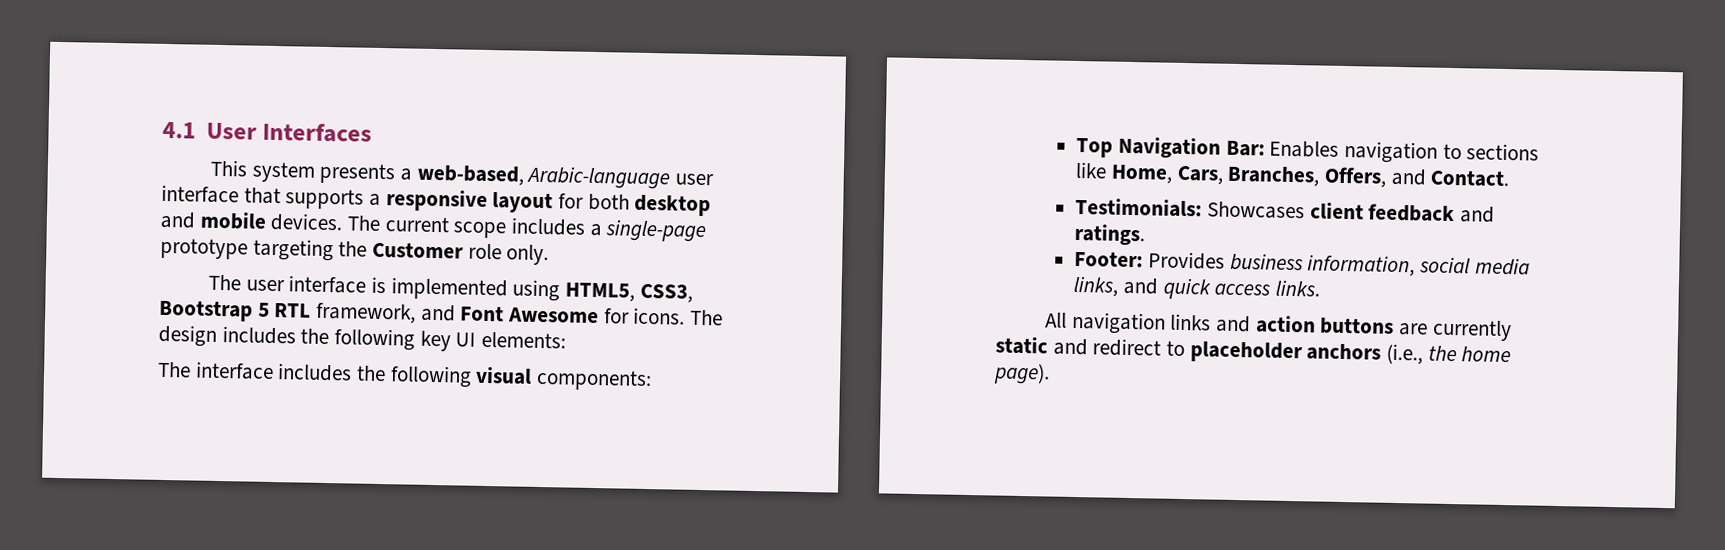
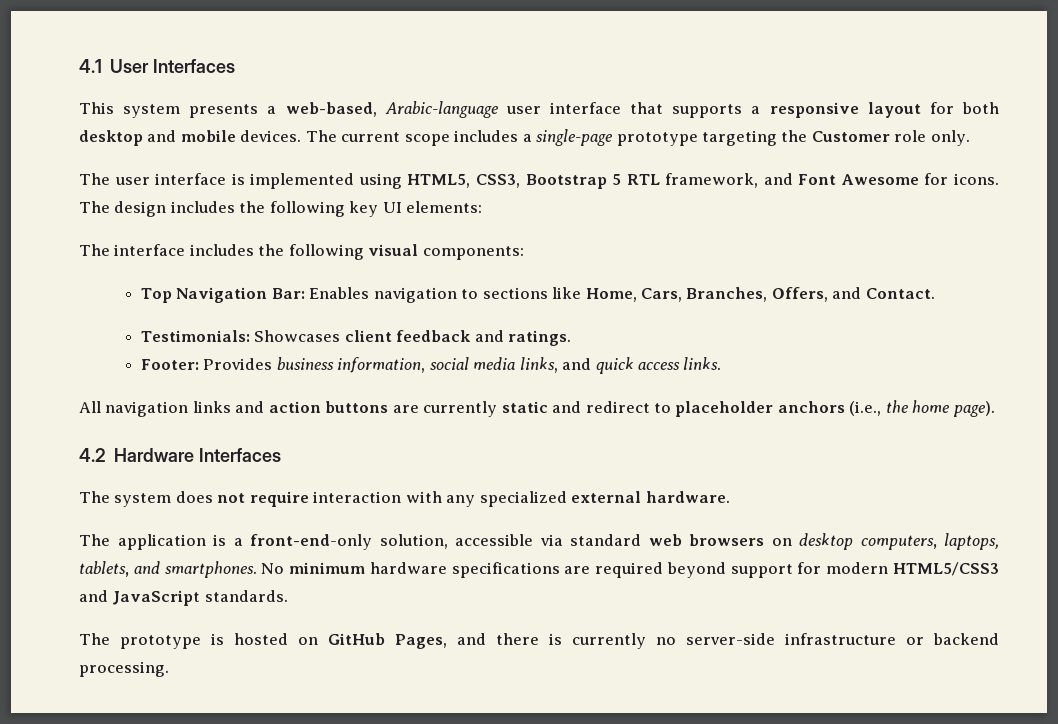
(1050, 373) none -> [79,448,282,462] [79,491,730,507] [79,533,999,550] [79,561,999,578] [79,590,288,606] [79,633,999,649] [79,661,169,677] // 4.2 Hardware Interfaces // The system does not require interaction with any specialized external hardware. // The application is a front-end-only solution, accessible via standard web browsers on desktop computers, laptops, tablets, and smartphones. No minimum hardware specifications are required beyond support for modern HTML5/CSS3 and JavaScript standards. // The prototype is hosted on GitHub Pages, and there is currently no server-side infrastructure or backend processing.

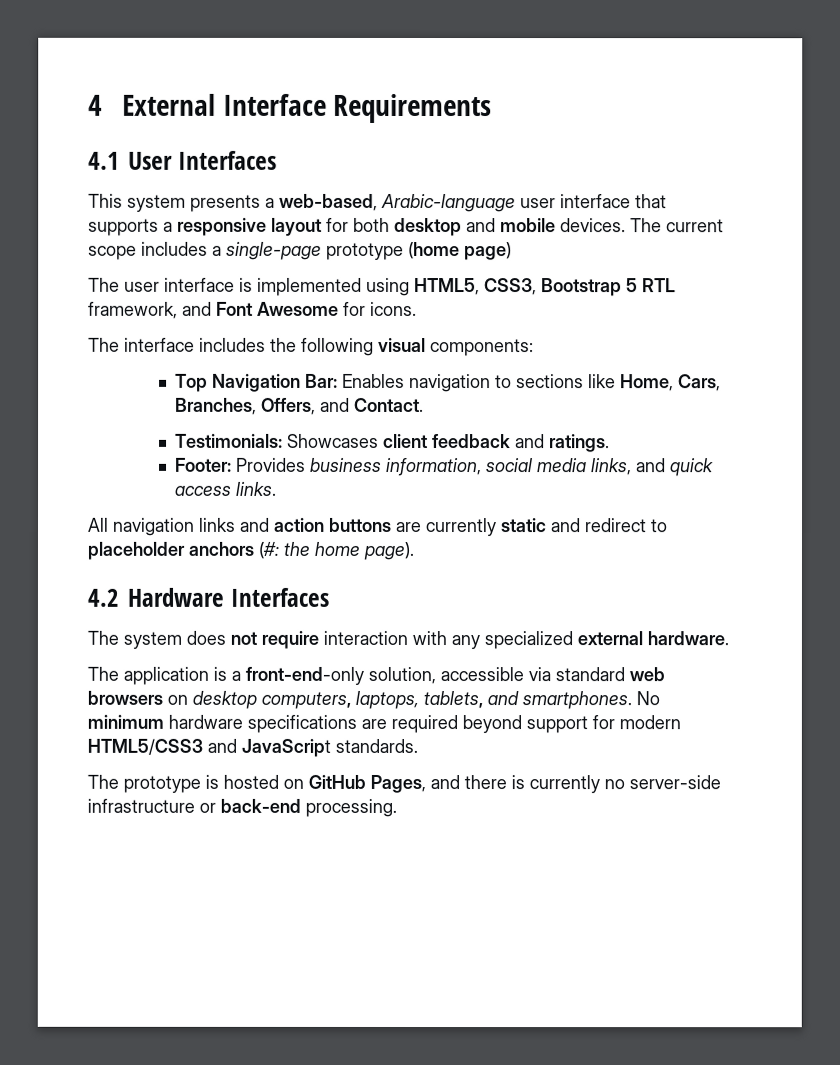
(79, 66) none -> [88,93,493,124] 4 External Interface Requirements //
[702,130,970,146] targeting the Customer role only. -> [408,241,512,261] (home page)
[79,201,483,217] The design includes the following key UI elements: -> (417, 308) none
[849,401,882,416] (i.e., -> [258,541,279,559] (#:
[933,633,999,645] backend -> [220,798,301,813] back-end

